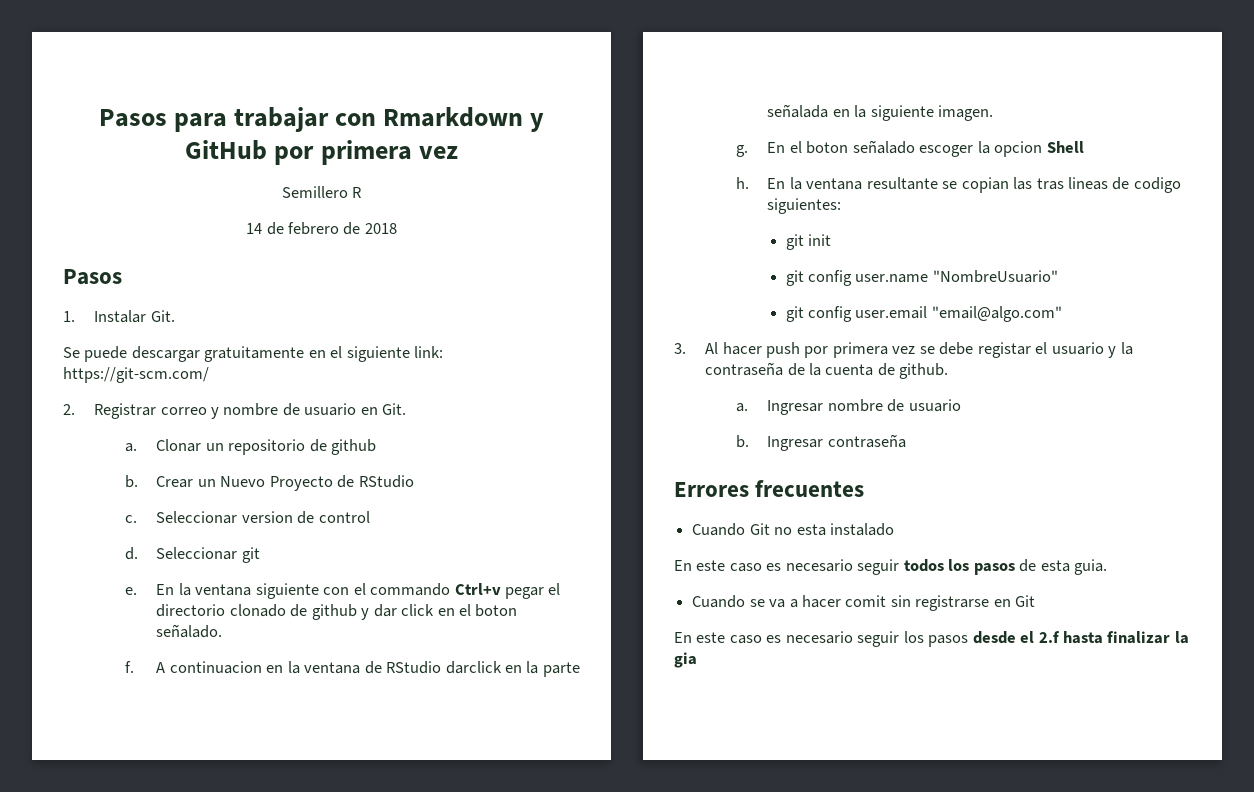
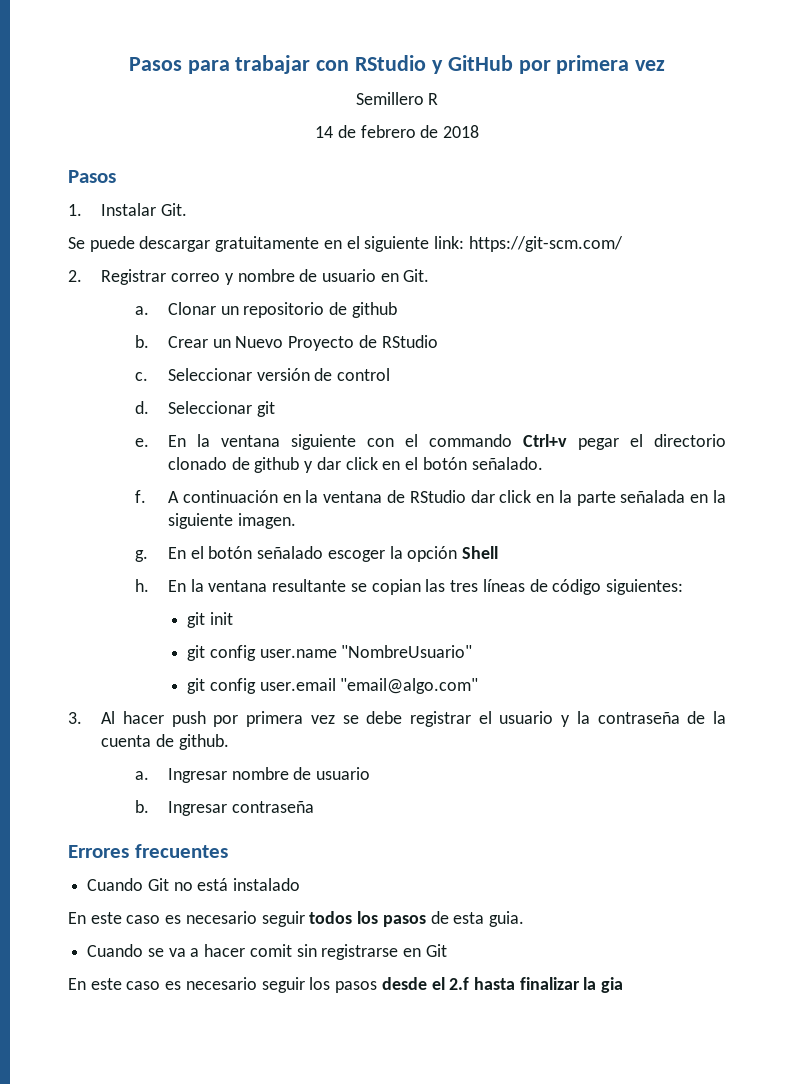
[383,107,524,127] Rmarkdown -> [355,55,427,71] RStudio
[241,511,293,523] version -> [256,368,310,381] versión
[475,604,518,617] boton -> [422,457,467,470] botón
[169,661,262,674] continuacion -> [182,490,278,503] continuación
[445,661,502,674] darclick -> [470,490,532,503] dar click
[806,141,849,154] boton -> [208,546,253,559] botón
[994,141,1043,157] opcion -> [407,546,458,562] opción
[1036,177,1181,193] tras lineas de codigo -> [450,579,602,595] tres líneas de código
[977,342,1031,358] registar -> [410,711,472,727] registrar
[796,524,826,536] esta -> [197,878,229,891] está

